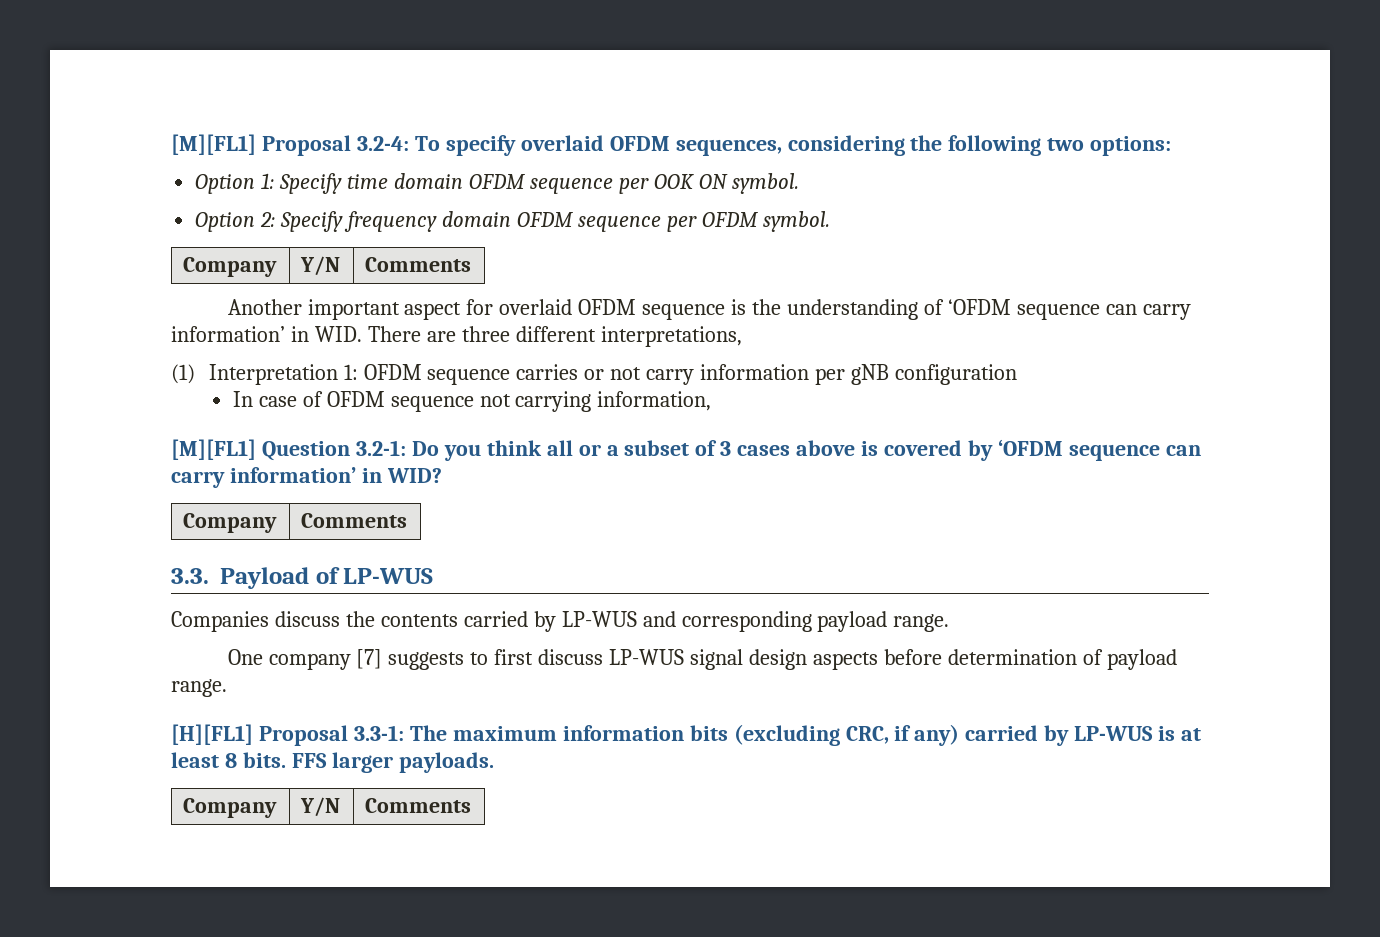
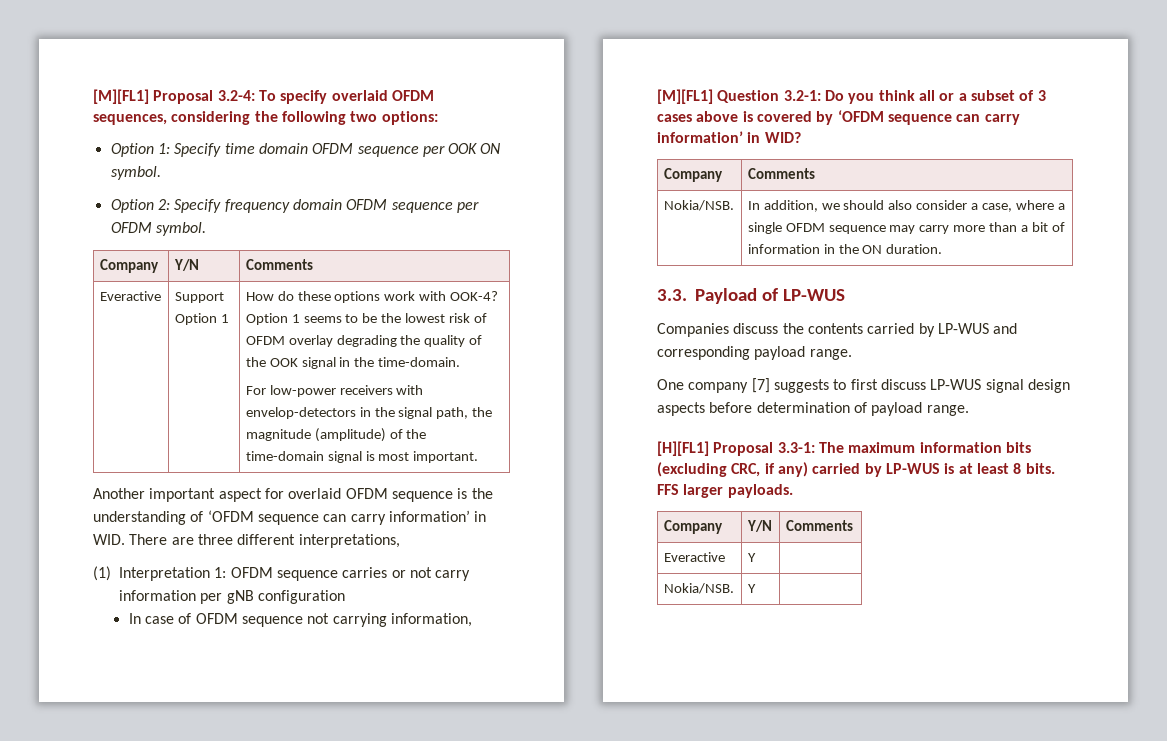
(472, 264) none -> [99,291,161,301] [174,292,224,303] [174,313,229,325] [245,291,499,303] [245,313,488,325] [245,335,483,347] [245,357,461,369] [245,385,424,397] [245,407,493,419] [245,428,427,442] [245,451,479,463] // Everactive | Support Option 1 | How do these options work with OOK-4? Option 1 seems to be the lowest risk of OFDM overlay degrading the quality of the OOK signal in the time-domain. // For low-power receivers with envelop-detectors in the signal path, the magnitude (amplitude) of the time-domain signal is most important.
(408, 520) none -> [663,200,734,211] [747,200,1065,212] [747,222,1065,234] [747,244,943,254] // Nokia/NSB. | In addition, we should also consider a case, where a single OFDM sequence may carry more than a bit of information in the ON duration.
(472, 805) none -> [663,552,725,562] [747,553,756,562] [663,583,734,594] [747,584,756,593] // Everactive | Y | // Nokia/NSB. | Y |

